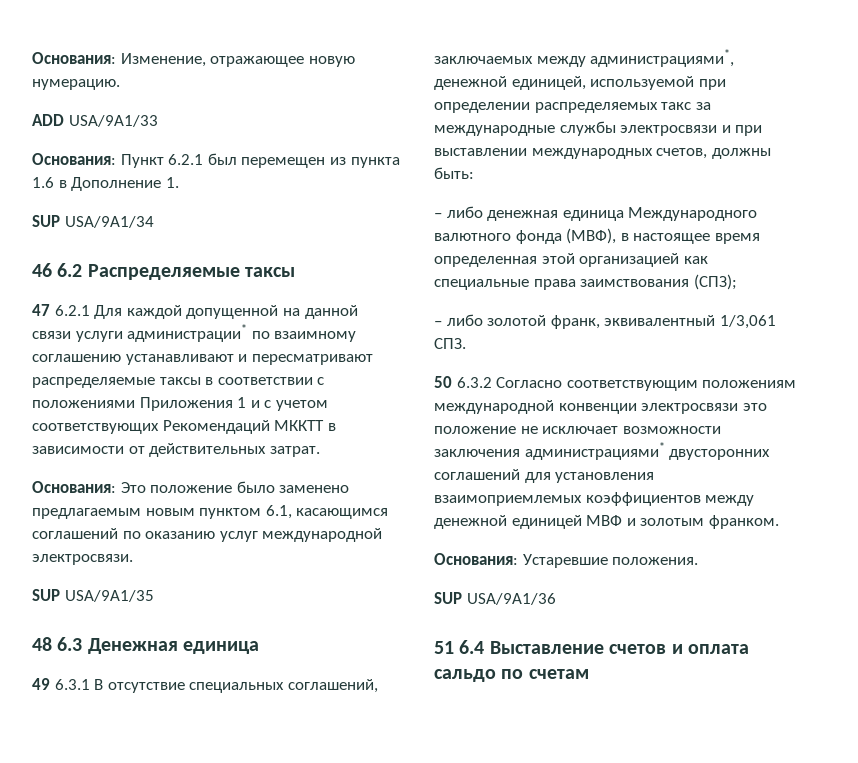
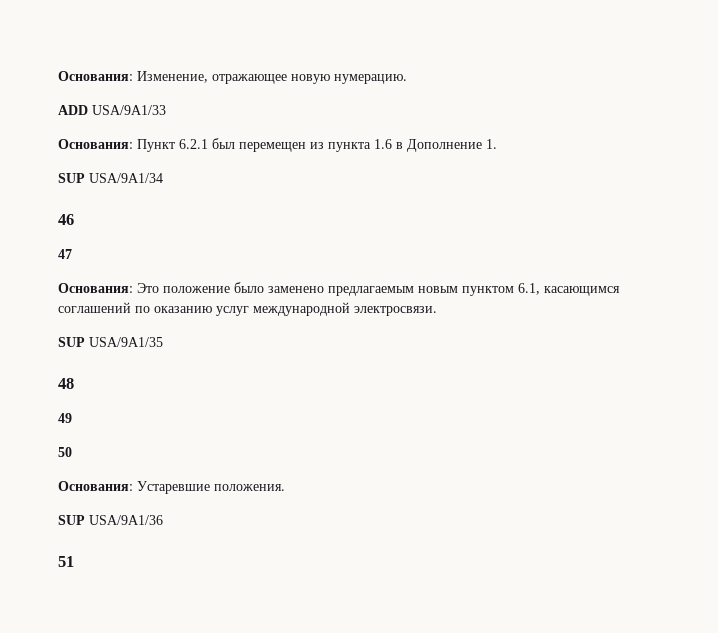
[57,263,296,280] [32,304,358,319] [32,324,357,342] [32,354,373,365] [32,377,325,388] [32,397,328,411] [32,420,336,434] [32,443,320,457] 6.2 Распределяемые таксы // 47 6.2.1 Для каждой допущенной на данной связи услуги администрации* по взаимному соглашению устанавливают и пересматривают распределяемые таксы в соответствии с положениями Приложения 1 и с учетом соответствующих Рекомендаций МККТТ в зависимости от действительных затрат. -> [58,249,72,259] // 47
[57,637,260,654] [32,678,378,693] [434,49,735,67] [434,76,726,90] [434,102,711,113] [434,121,763,136] [434,148,771,159] [434,167,474,179] [434,206,758,221] [434,228,760,244] [434,253,708,267] [434,274,737,290] [434,314,776,329] [434,338,466,349] [434,376,797,391] [434,400,767,414] [434,426,721,434] [434,442,771,460] [434,469,655,483] [434,492,755,506] [434,515,779,529] 6.3 Денежная единица // 49 6.3.1 В отсутствие специальных соглашений, заключаемых между администрациями*, денежной единицей, используемой при определении распределяемых такс за международные службы электросвязи и при выставлении международных счетов, должны быть: // – либо денежная единица Международного валютного фонда (МВФ), в настоящее время определенная этой организацией как специальные права заимствования (СПЗ); // – либо золотой франк, эквивалентный 1/3,061 СПЗ. // 50 6.3.2 Согласно соответствующим положениям международной конвенции электросвязи это положение не исключает возможности заключения администрациями* двусторонних соглашений для установления взаимоприемлемых коэффициентов между денежной единицей МВФ и золотым франком. -> [58,413,72,423] [58,447,72,457] // 49 // 50
[459,640,749,654] [434,669,589,682] 6.4 Выставление счетов и оплата сальдо по счетам -> (74, 561) none

